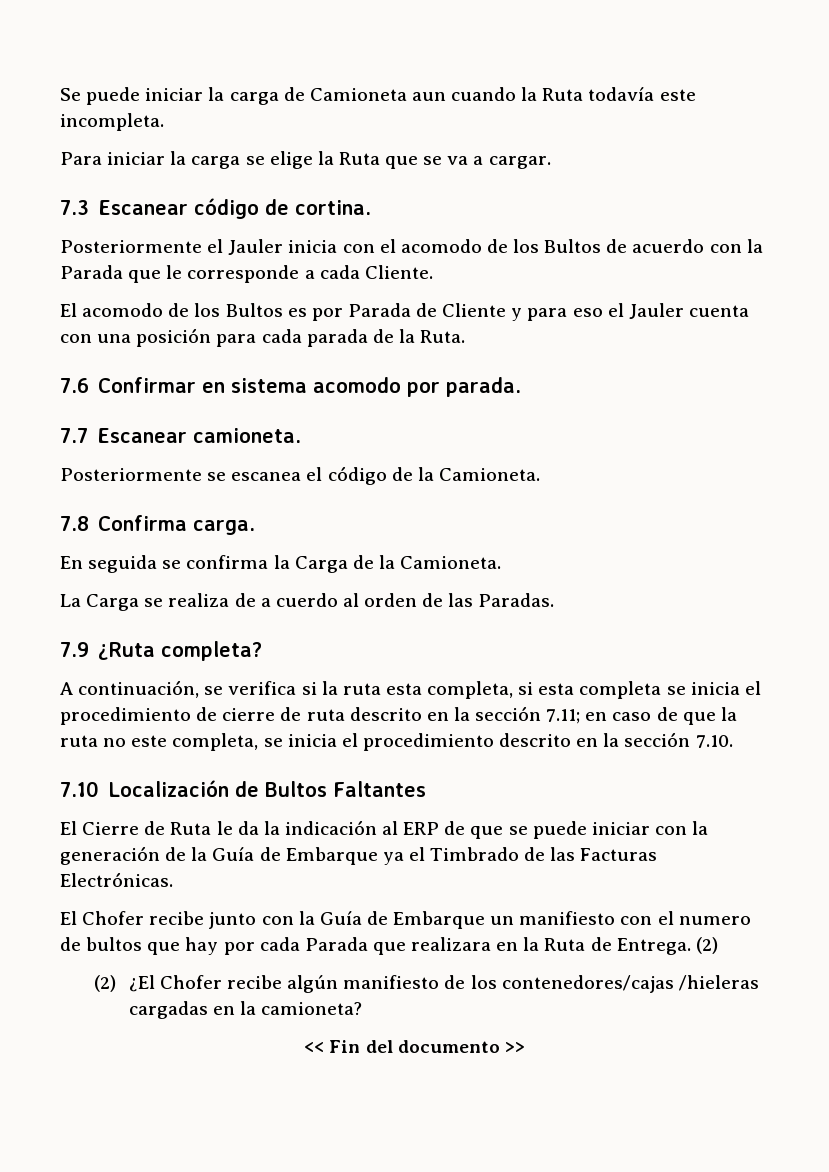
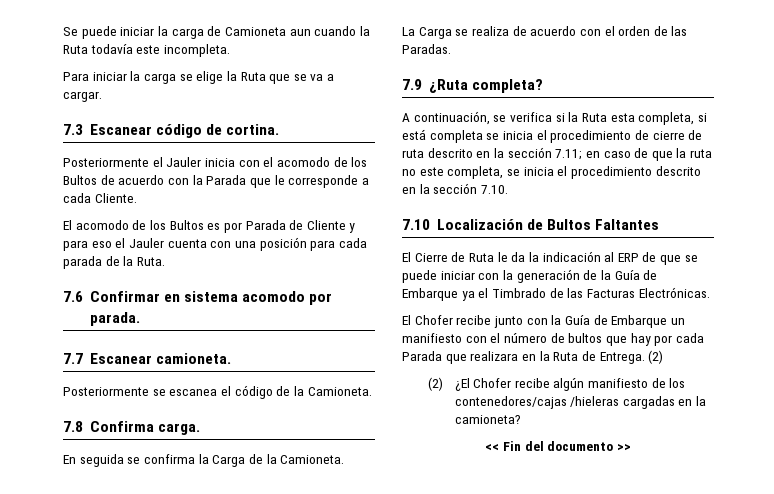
[260,593,359,607] a cuerdo al -> [530,26,615,36] acuerdo con el
[342,683,381,695] ruta -> [581,113,607,122] Ruta
[538,683,575,695] esta -> [402,129,426,140] está
[678,916,751,925] numero -> [503,333,547,343] número

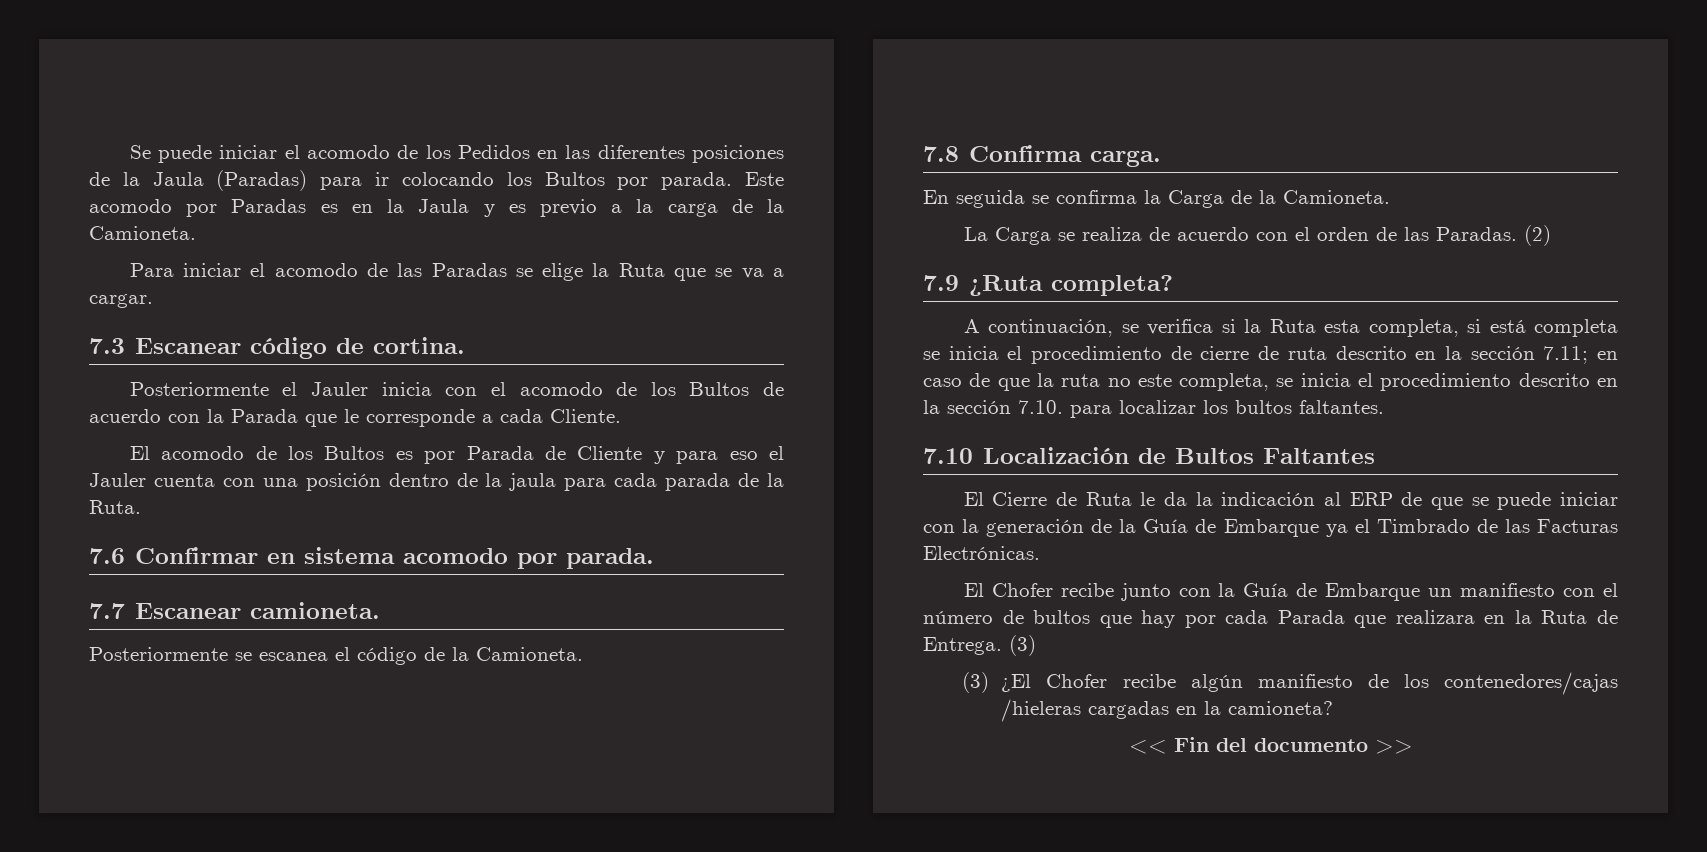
[157,26,370,39] [63,44,230,57] [63,71,176,84] la carga de Camioneta aun cuando la Ruta todavía este incompleta. // Para iniciar la carga -> [284,145,785,163] [89,170,785,191] [89,199,784,217] [89,226,196,240] [129,263,507,277] el acomodo de los Pedidos en las diferentes posiciones de la Jaula (Paradas) para ir colocando los Bultos por parada. Este acomodo por Paradas es en la Jaula y es previo a la carga de la Camioneta. // Para iniciar el acomodo de las Paradas
(307, 244) none -> [388,473,557,491] dentro de la jaula
(451, 49) none -> [1523,225,1551,246] (2)
(508, 189) none -> [1070,400,1384,418] para localizar los bultos faltantes.
[648,350,664,364] [428,377,444,391] (2) // (2) -> [1009,635,1036,656] [962,672,990,693] (3) // (3)

